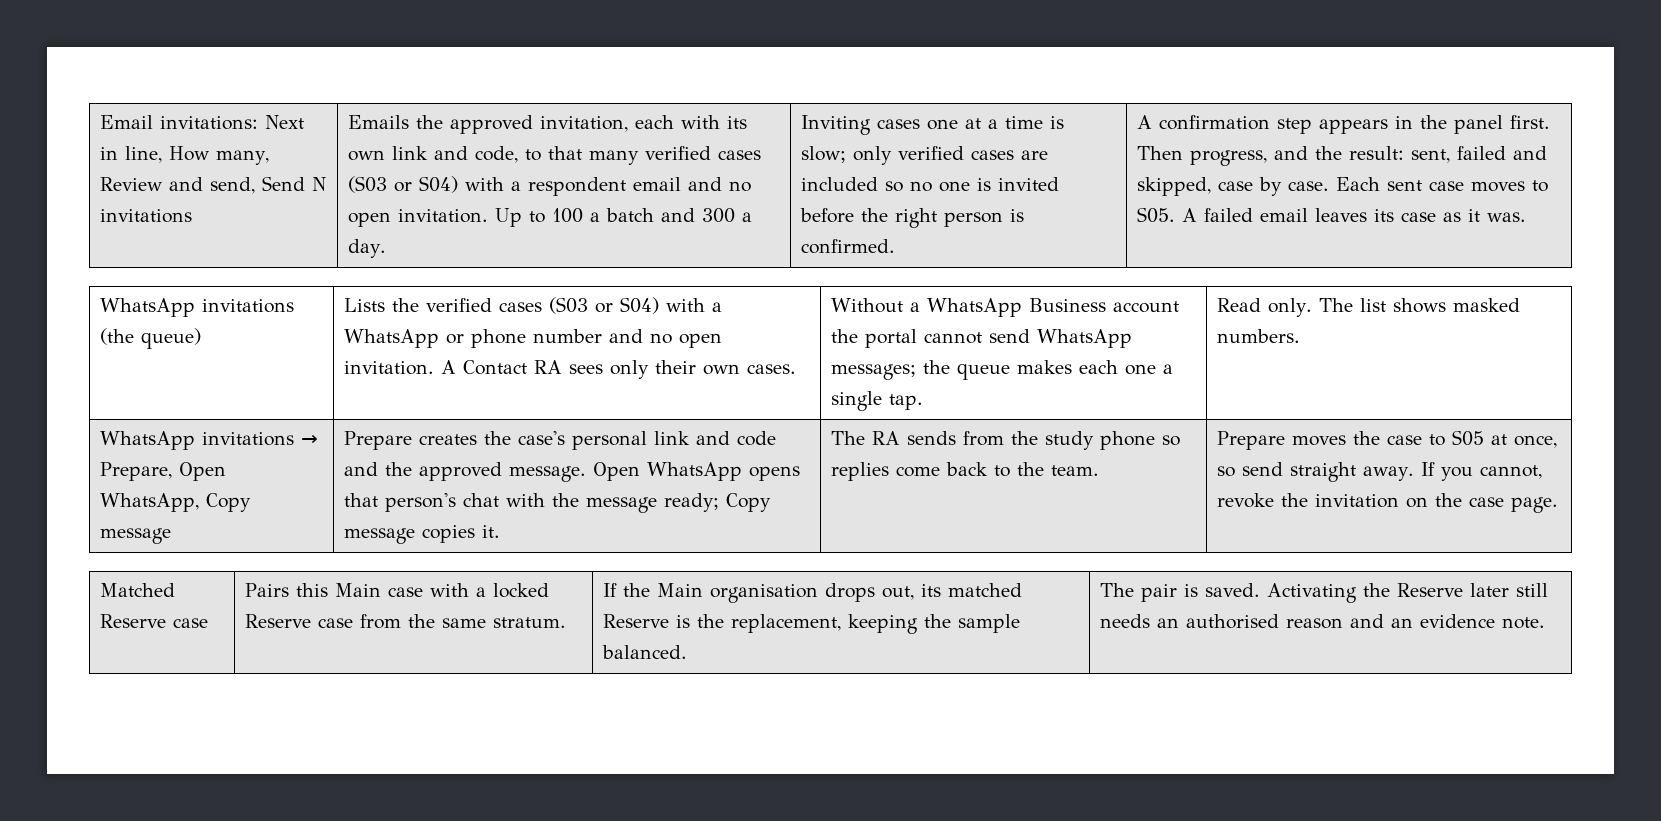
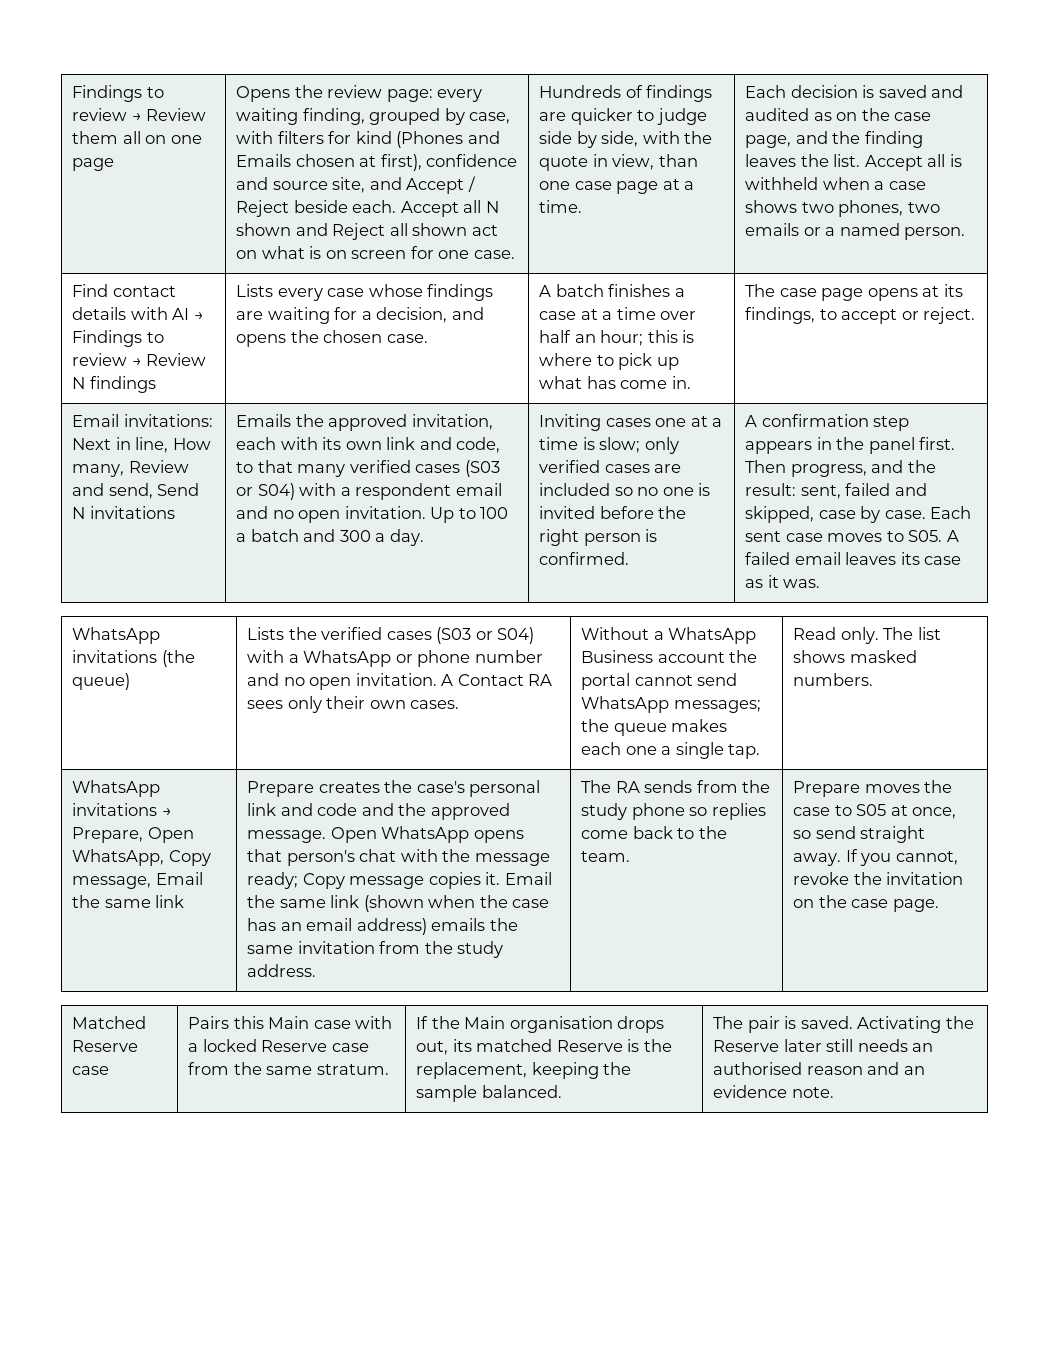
(100, 122) none -> [72,85,164,102] [72,108,207,121] [72,131,202,144] [72,158,115,171] [236,85,483,102] [236,108,511,125] [236,131,500,148] [236,154,518,171] [236,176,476,194] [236,200,499,217] [236,223,498,240] [236,246,515,259] [539,85,713,102] [539,108,707,125] [539,131,713,148] [539,154,698,171] [539,179,695,194] [539,200,583,213] [745,85,964,98] [745,108,932,121] [745,131,923,148] [745,154,962,171] [745,177,926,190] [745,200,940,217] [745,223,966,240] [72,284,176,297] [72,307,204,320] [72,330,164,347] [72,353,207,366] [72,376,156,393] [236,284,494,301] [236,307,484,324] [236,330,428,347] [539,284,685,297] [539,307,697,320] [539,330,695,346] [539,353,679,370] [539,376,691,389] [745,284,963,301] [745,307,976,324] Findings to review → Review them all on one page | Opens the review page: every waiting finding, grouped by case, with filters for kind (Phones and Emails chosen at first), confidence and source site, and Accept / Reject beside each. Accept all N shown and Reject all shown act on what is on screen for one case. | Hundreds of findings are quicker to judge side by side, with the quote in view, than one case page at a time. | Each decision is saved and audited as on the case page, and the finding leaves the list. Accept all is withheld when a case shows two phones, two emails or a named person. // Find contact details with AI → Findings to review → Review N findings | Lists every case whose findings are waiting for a decision, and opens the chosen case. | A batch finishes a case at a time over half an hour; this is where to pick up what has come in. | The case page opens at its findings, to accept or reject. //
[100,528,172,544] message -> [72,872,203,889] [72,895,185,908] message, Email the same link
(501, 531) none -> [504,872,552,885] [247,895,550,912] [247,918,518,935] [247,941,504,958] [247,964,317,977] Email the same link (shown when the case has an email address) emails the same invitation from the study address.

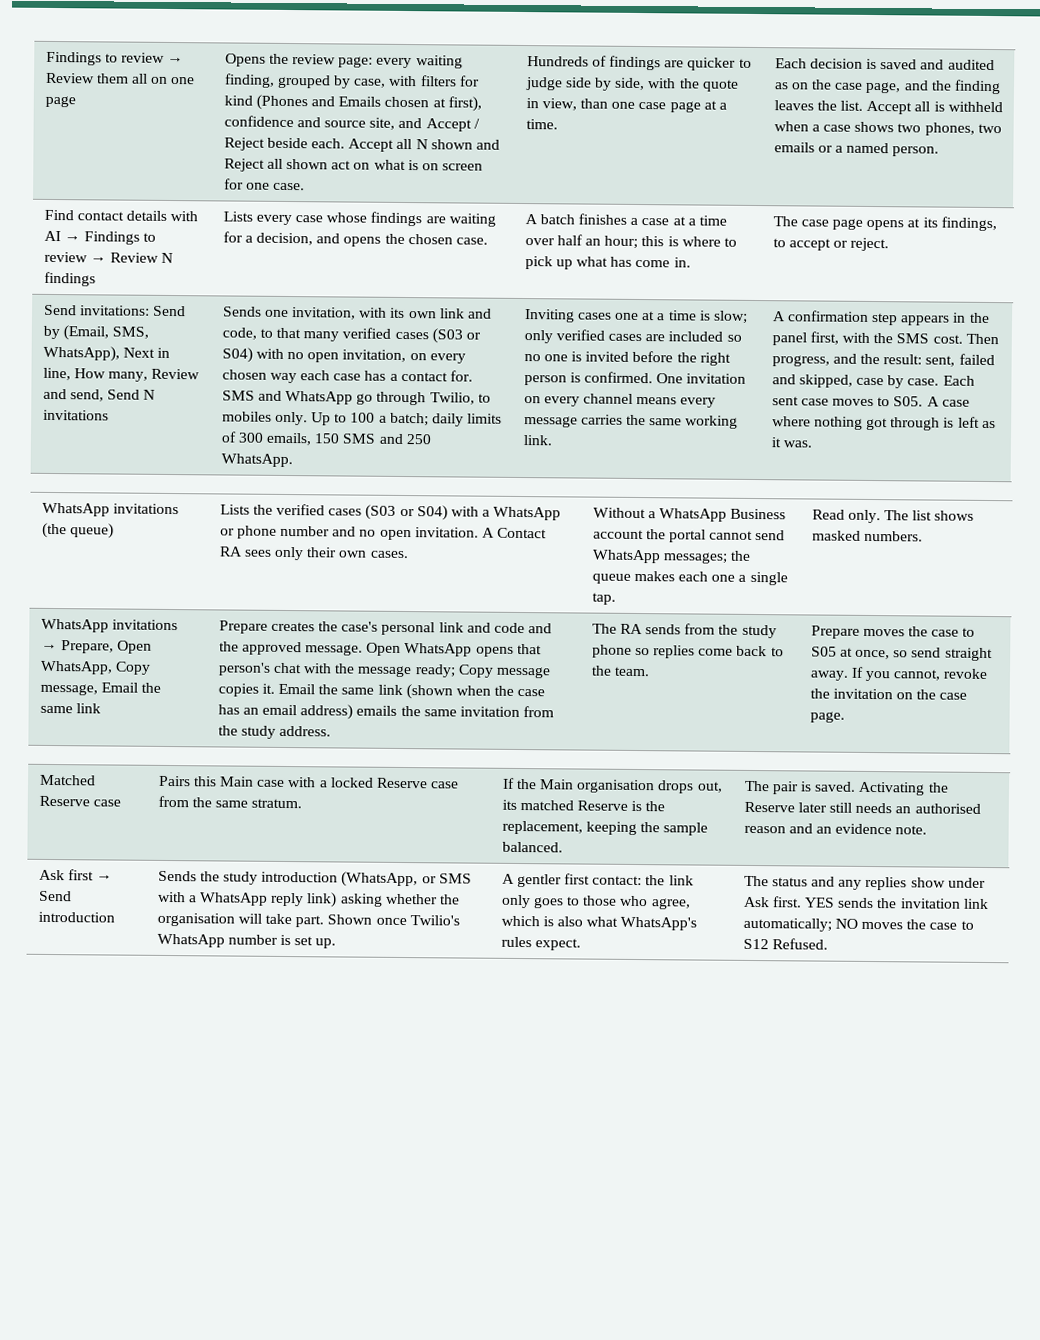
[72,414,213,427] Email invitations: -> [43,304,187,317] [42,325,150,341] [42,345,120,362] Send invitations: Send by (Email, SMS, WhatsApp),
[236,414,493,431] [236,437,277,450] Emails the approved invitation, each -> [222,306,357,320] Sends one invitation,
[340,483,502,500] [236,506,509,523] [236,529,424,546] a respondent email and no open invitation. Up to 100 a batch and 300 a day. -> [287,349,466,364] [221,369,474,384] [221,390,491,406] [221,411,503,427] [220,431,432,446] [220,453,293,468] no open invitation, on every chosen way each case has a contact for. SMS and WhatsApp go through Twilio, to mobiles only. Up to 100 a batch; daily limits of 300 emails, 150 SMS and 250 WhatsApp.
(630, 558) none -> [656,373,747,384] [523,393,717,408] [523,414,739,429] [522,435,553,446] One invitation on every channel means every message carries the same working link.
[919,437,956,450] first. -> [809,331,963,345] first, with the SMS cost.
[745,552,962,565] failed email leaves its case -> [941,399,970,407] [771,416,980,431] case where nothing got through is left
(834, 1092) none -> [38,869,114,881] [38,890,72,902] [37,911,115,923] [157,870,472,888] [157,891,461,908] [156,912,460,928] [156,933,337,949] [501,873,694,888] [500,894,691,910] [500,915,698,931] [500,936,581,951] [743,875,986,891] [742,896,989,910] [742,917,974,932] [742,938,828,950] // Ask first → Send introduction | Sends the study introduction (WhatsApp, or SMS with a WhatsApp reply link) asking whether the organisation will take part. Shown once Twilio's WhatsApp number is set up. | A gentler first contact: the link only goes to those who agree, which is also what WhatsApp's rules expect. | The status and any replies show under Ask first. YES sends the invitation link automatically; NO moves the case to S12 Refused.

